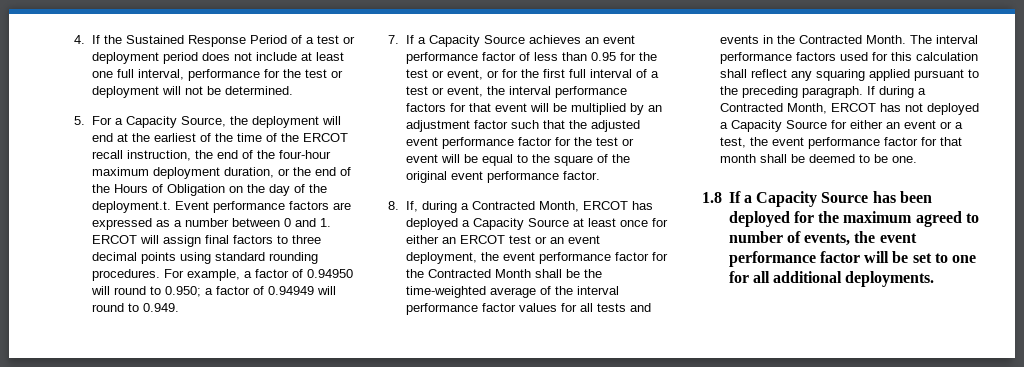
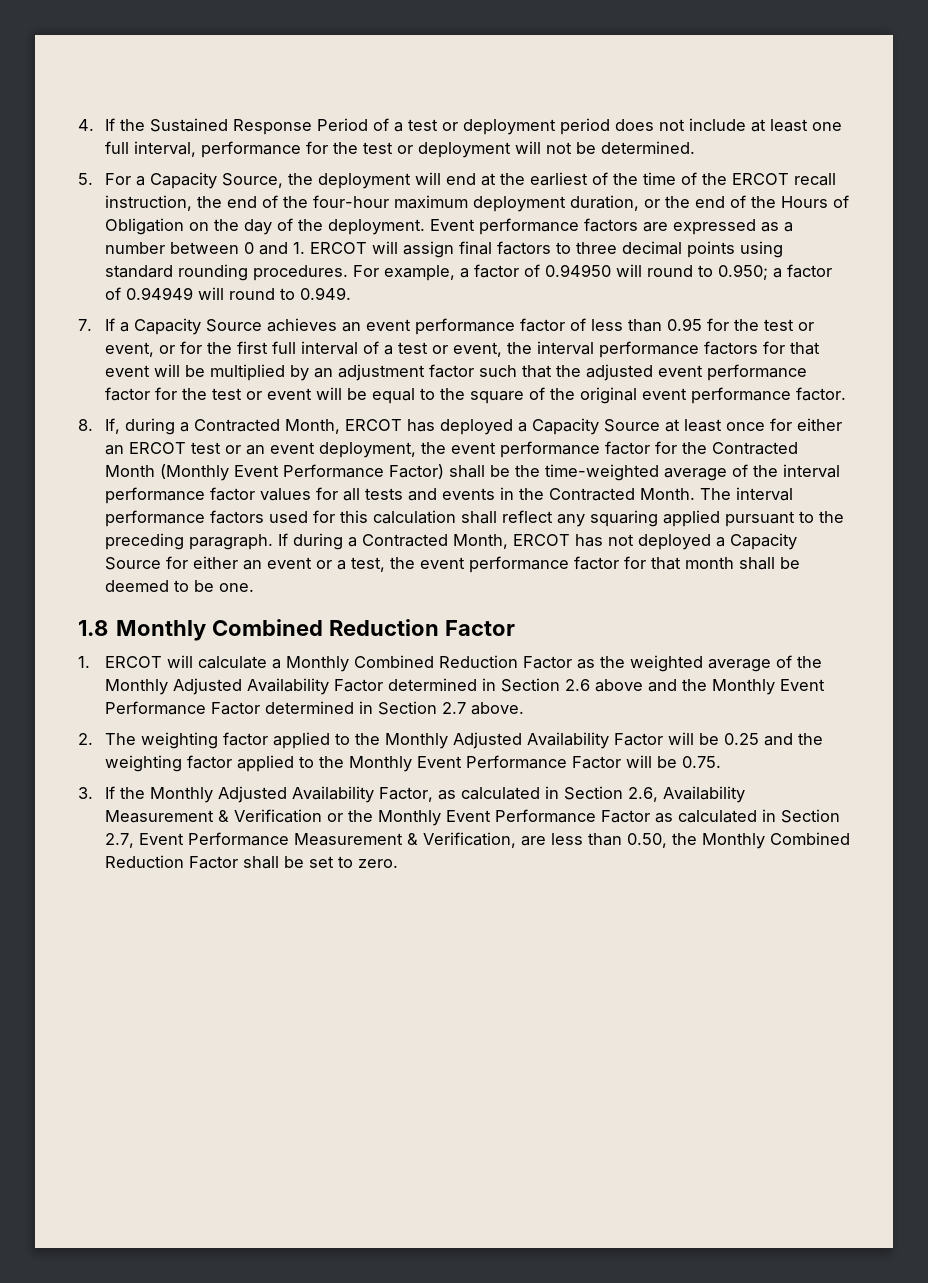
[91,201,171,213] deployment.t. -> [327,219,425,235] deployment.
(531, 273) none -> [159,464,444,481] (Monthly Event Performance Factor)
[728,191,933,207] [728,211,980,227] [728,231,917,246] [728,251,977,267] [728,271,935,287] If a Capacity Source has been deployed for the maximum agreed to number of events, the event performance factor will be set to one for all additional deployments. -> [116,619,516,641] [78,655,822,672] [104,678,825,695] [104,701,524,715] [78,732,823,749] [104,755,721,772] [78,786,745,803] [104,809,840,826] [104,832,850,849] [104,855,398,869] Monthly Combined Reduction Factor // 1. ERCOT will calculate a Monthly Combined Reduction Factor as the weighted average of the Monthly Adjusted Availability Factor determined in Section 2.6 above and the Monthly Event Performance Factor determined in Section 2.7 above. // 2. The weighting factor applied to the Monthly Adjusted Availability Factor will be 0.25 and the weighting factor applied to the Monthly Event Performance Factor will be 0.75. // 3. If the Monthly Adjusted Availability Factor, as calculated in Section 2.6, Availability Measurement & Verification or the Monthly Event Performance Factor as calculated in Section 2.7, Event Performance Measurement & Verification, are less than 0.50, the Monthly Combined Reduction Factor shall be set to zero.

